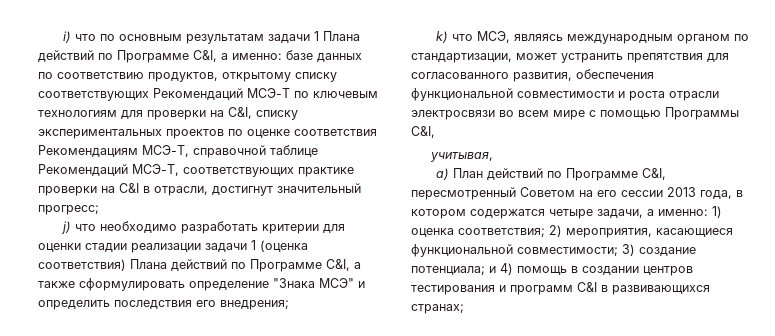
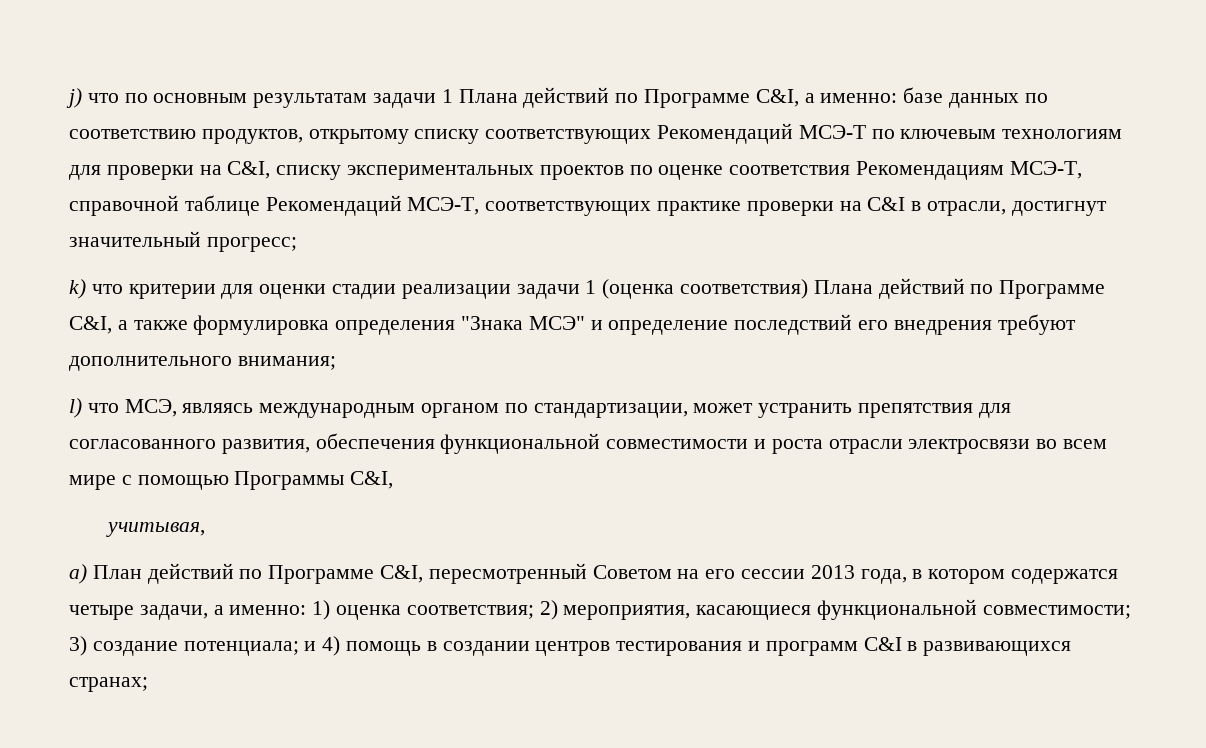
[63,31,72,43] i) -> [66,88,82,108] j)
[61,221,259,234] j) что необходимо разработать -> [69,279,123,299] k) что
[79,278,269,291] сформулировать определение -> [193,315,456,335] формулировка определения
[38,300,289,310] [436,31,449,43] определить последствия его внедрения; // k) -> [608,314,1076,335] [69,356,336,371] [69,398,82,418] определение последствий его внедрения требуют дополнительного внимания; // l)

